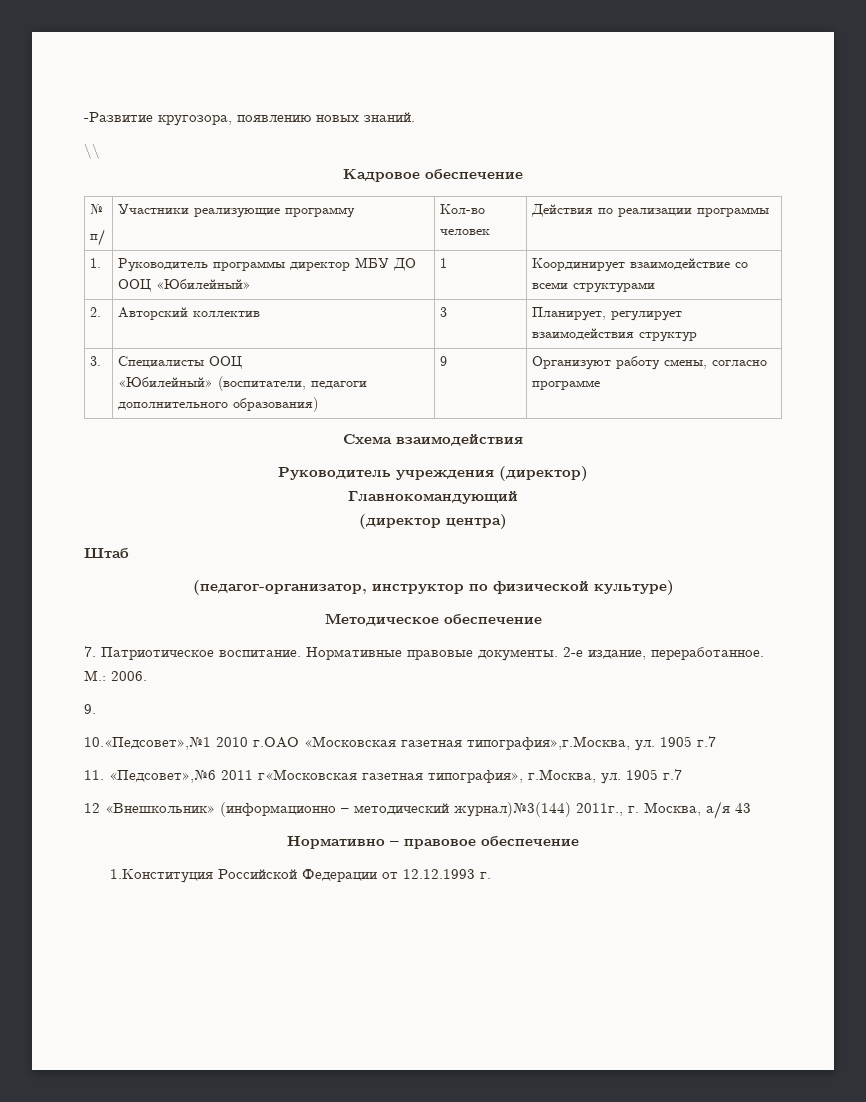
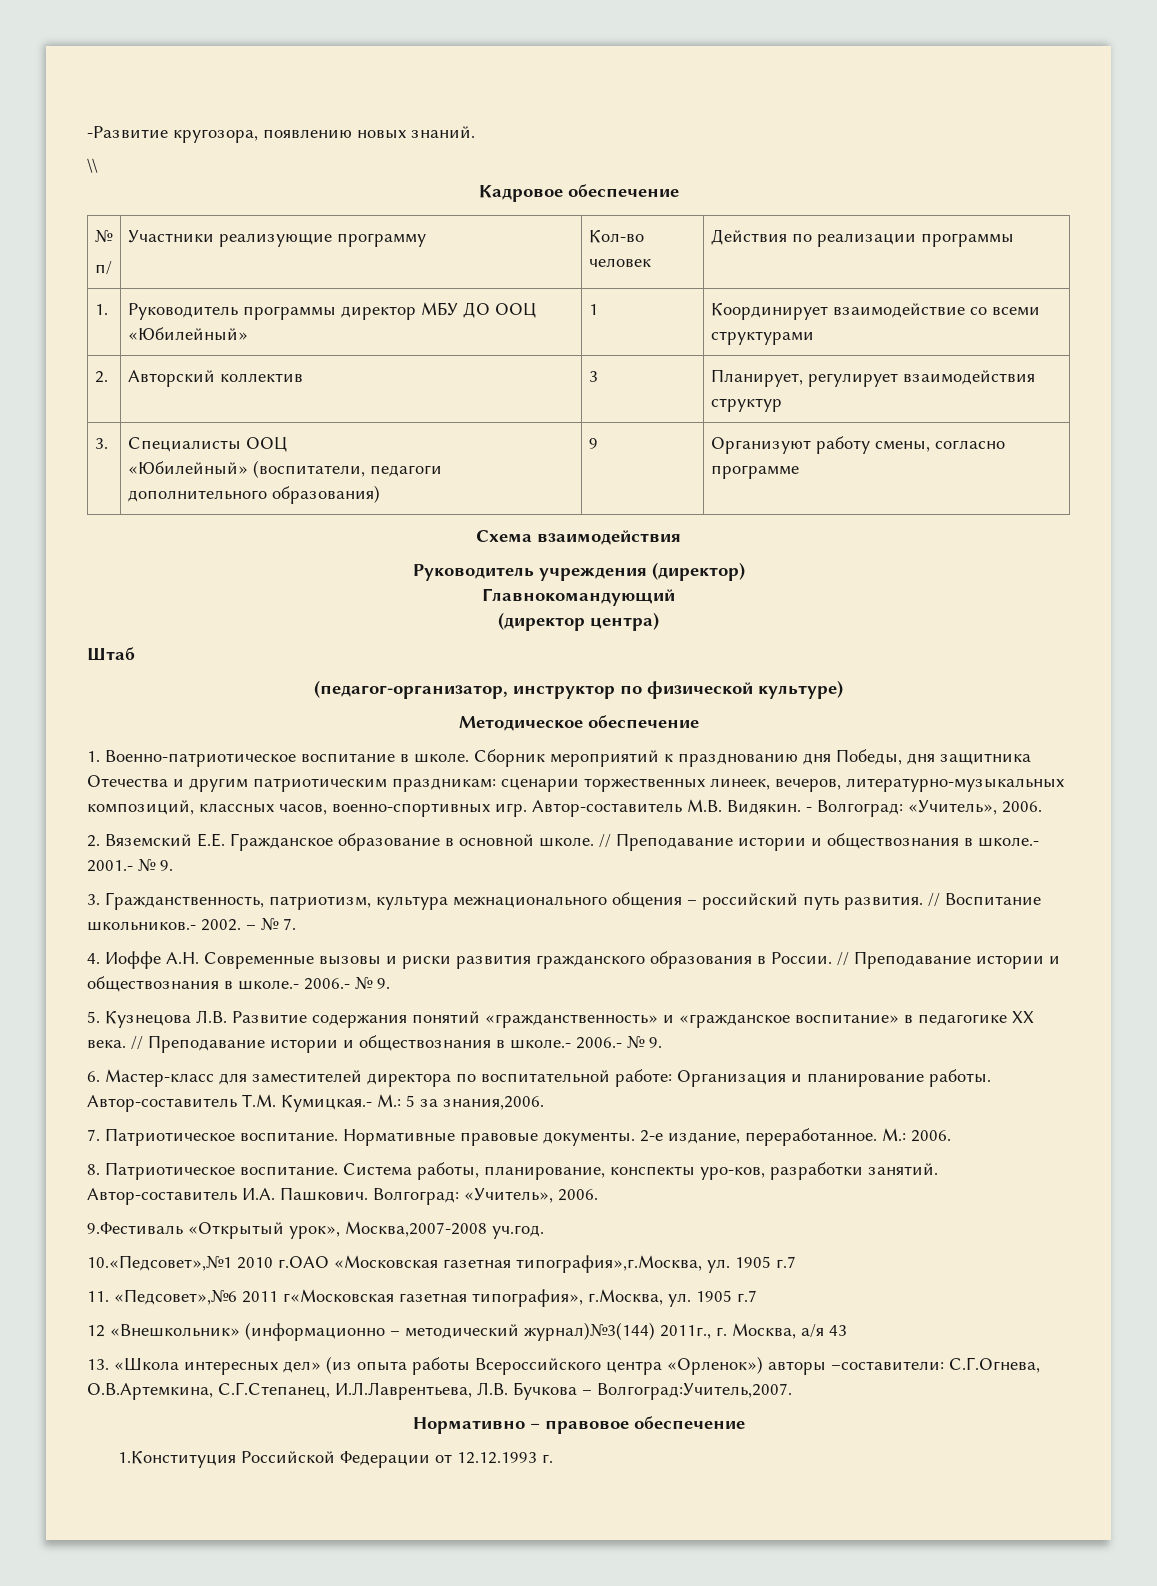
(542, 619) none -> [87,749,1031,767] [87,775,1064,792] [87,799,1042,817] [87,833,1039,851] [87,859,173,872] [87,892,1041,910] [87,918,296,931] [87,951,1060,969] [87,976,390,992] [87,1010,1034,1028] [87,1035,662,1053] [87,1069,991,1087] [87,1094,544,1112] // 1. Военно-патриотическое воспитание в школе. Сборник мероприятий к празднованию дня Победы, дня защитника Отечества и другим патриотическим праздникам: сценарии торжественных линеек, вечеров, литературно-музыкальных композиций, классных часов, военно-спортивных игр. Автор-составитель М.В. Видякин. - Волгоград: «Учитель», 2006. // 2. Вяземский Е.Е. Гражданское образование в основной школе. // Преподавание истории и обществознания в школе.- 2001.- № 9. // 3. Гражданственность, патриотизм, культура межнационального общения – российский путь развития. // Воспитание школьников.- 2002. – № 7. // 4. Иоффе А.Н. Современные вызовы и риски развития гражданского образования в России. // Преподавание истории и обществознания в школе.- 2006.- № 9. // 5. Кузнецова Л.В. Развитие содержания понятий «гражданственность» и «гражданское воспитание» в педагогике ХХ века. // Преподавание истории и обществознания в школе.- 2006.- № 9. // 6. Мастер-класс для заместителей директора по воспитательной работе: Организация и планирование работы. Автор-составитель Т.М. Кумицкая.- М.: 5 за знания,2006.
[84,704,96,714] 9. -> [87,1162,938,1180] [87,1187,598,1205] [87,1221,544,1239] 8. Патриотическое воспитание. Система работы, планирование, конспекты уро-ков, разработки занятий. Автор-составитель И.А. Пашкович. Волгоград: «Учитель», 2006. // 9.Фестиваль «Открытый урок», Москва,2007-2008 уч.год.
(751, 808) none -> [87,1356,1040,1375] [87,1382,792,1400] // 13. «Школа интересных дел» (из опыта работы Всероссийского центра «Орленок») авторы –составители: С.Г.Огнева, О.В.Артемкина, С.Г.Степанец, И.Л.Лаврентьева, Л.В. Бучкова – Волгоград:Учитель,2007.

